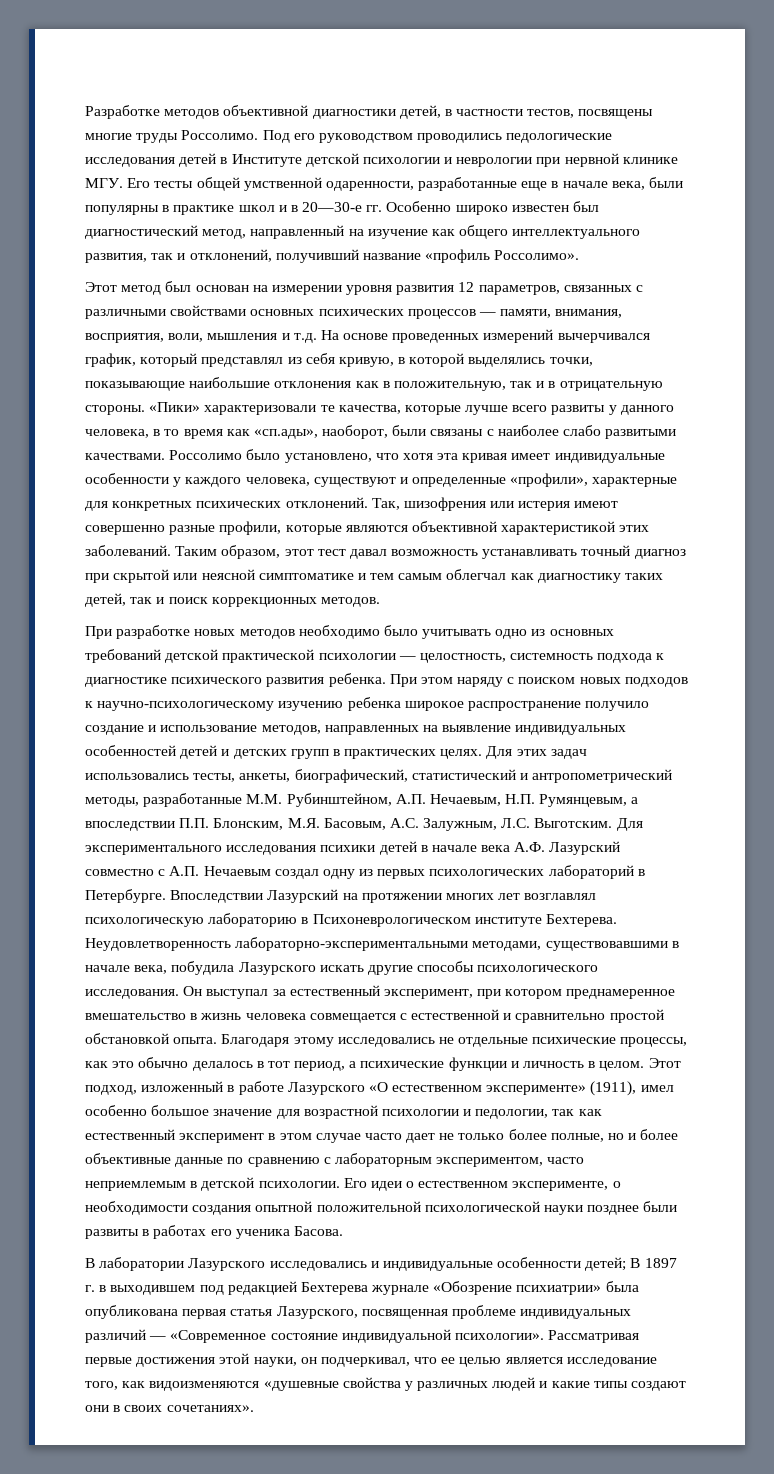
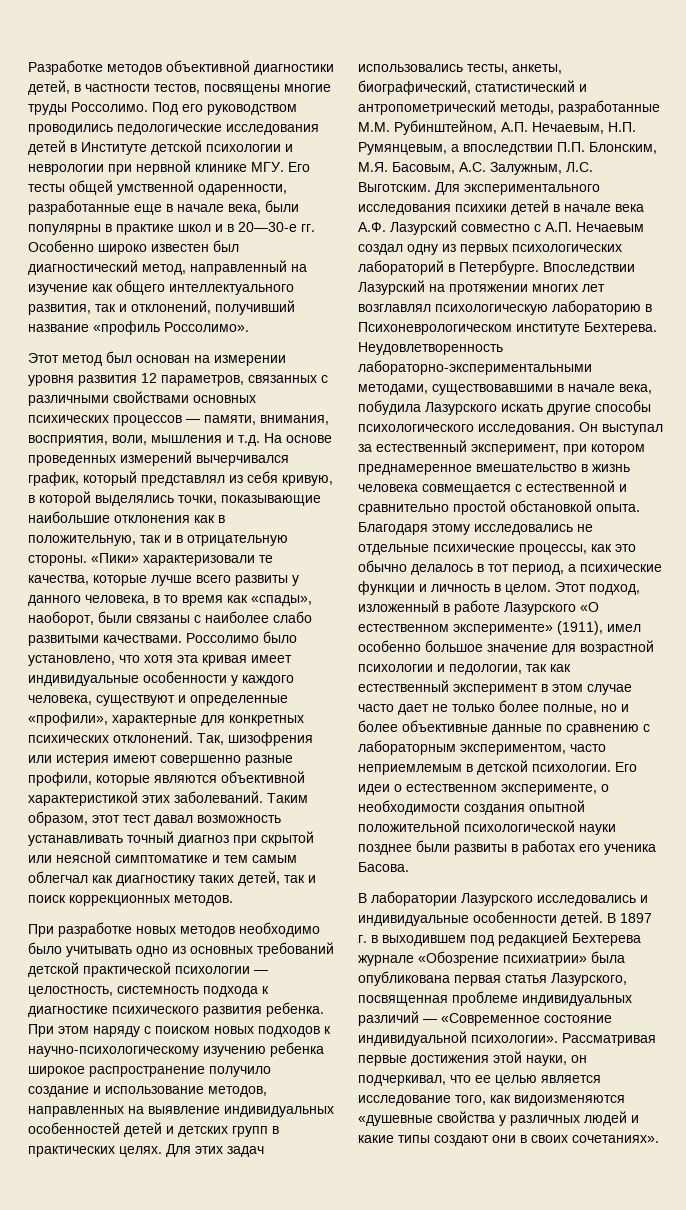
[253,429,318,439] «сп.ады», -> [251,595,312,606] «спады»,
[585,1257,627,1271] детей; -> [561,911,603,926] детей.

